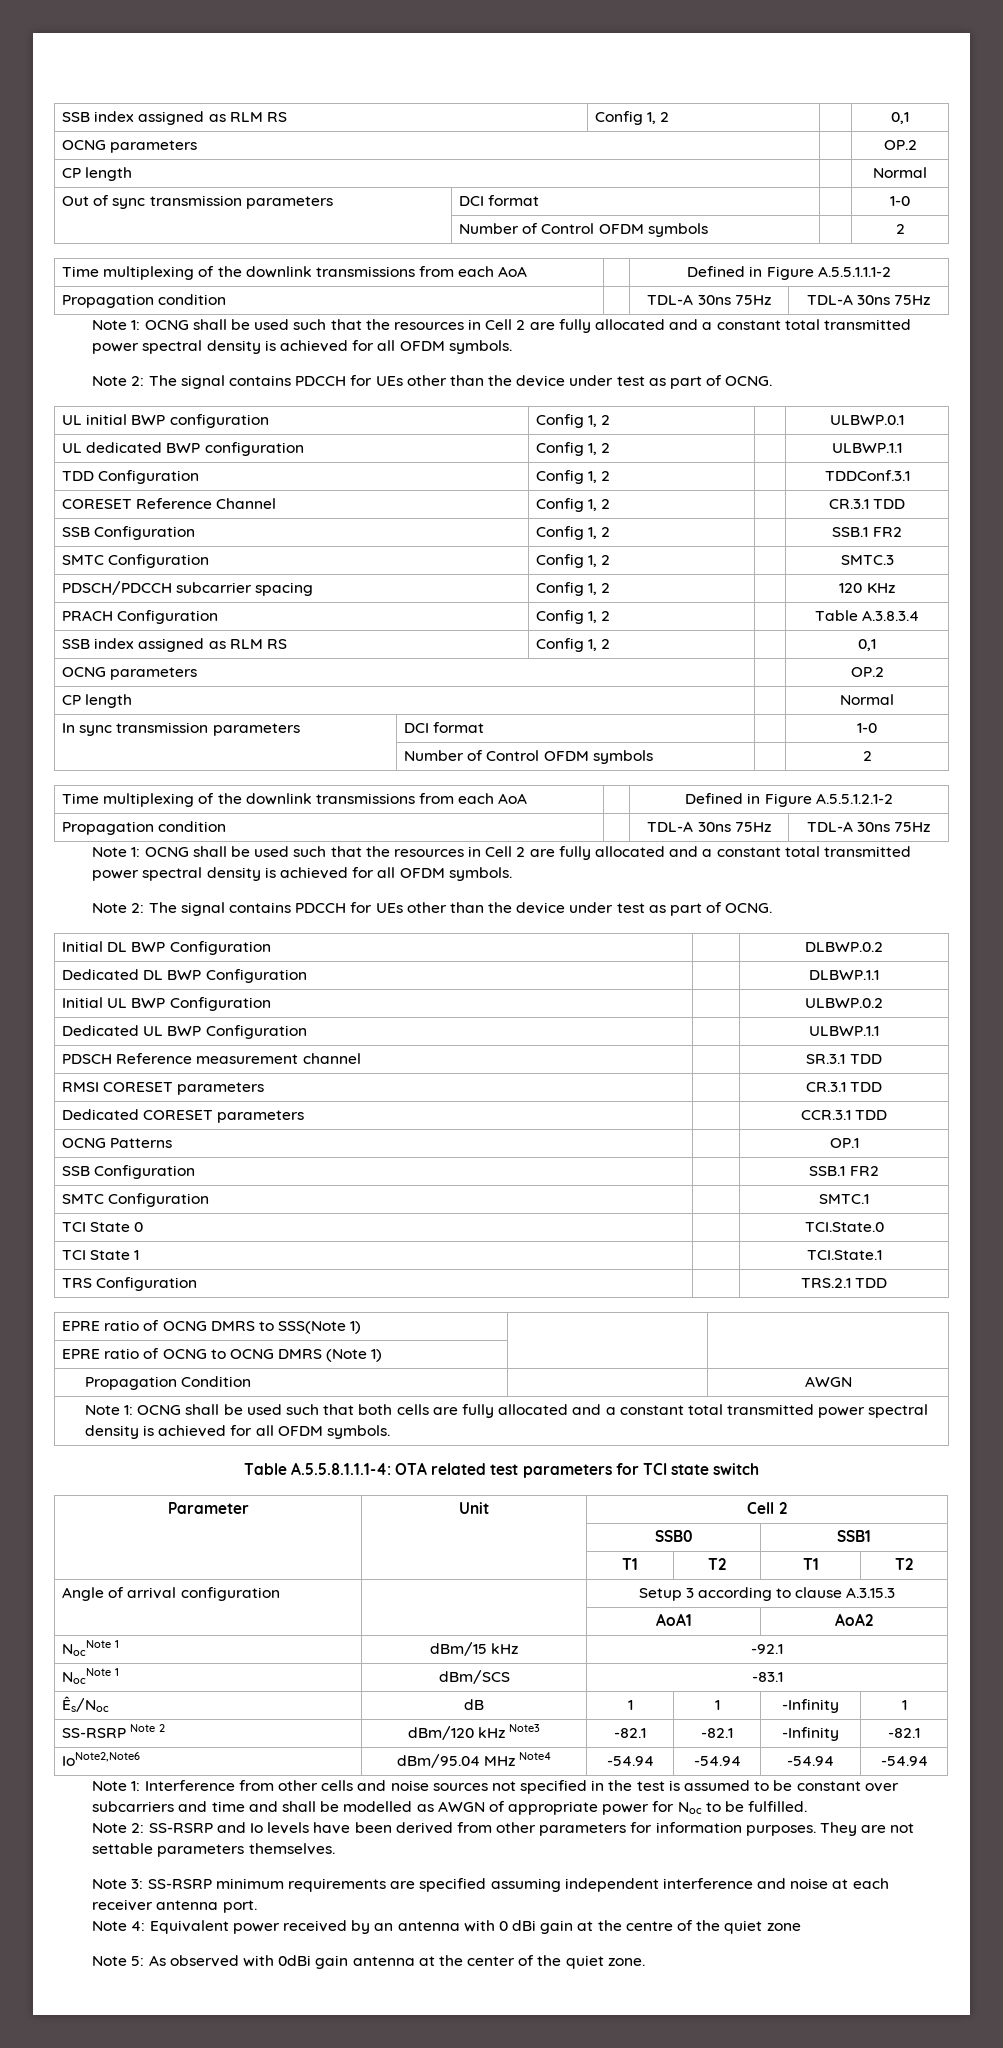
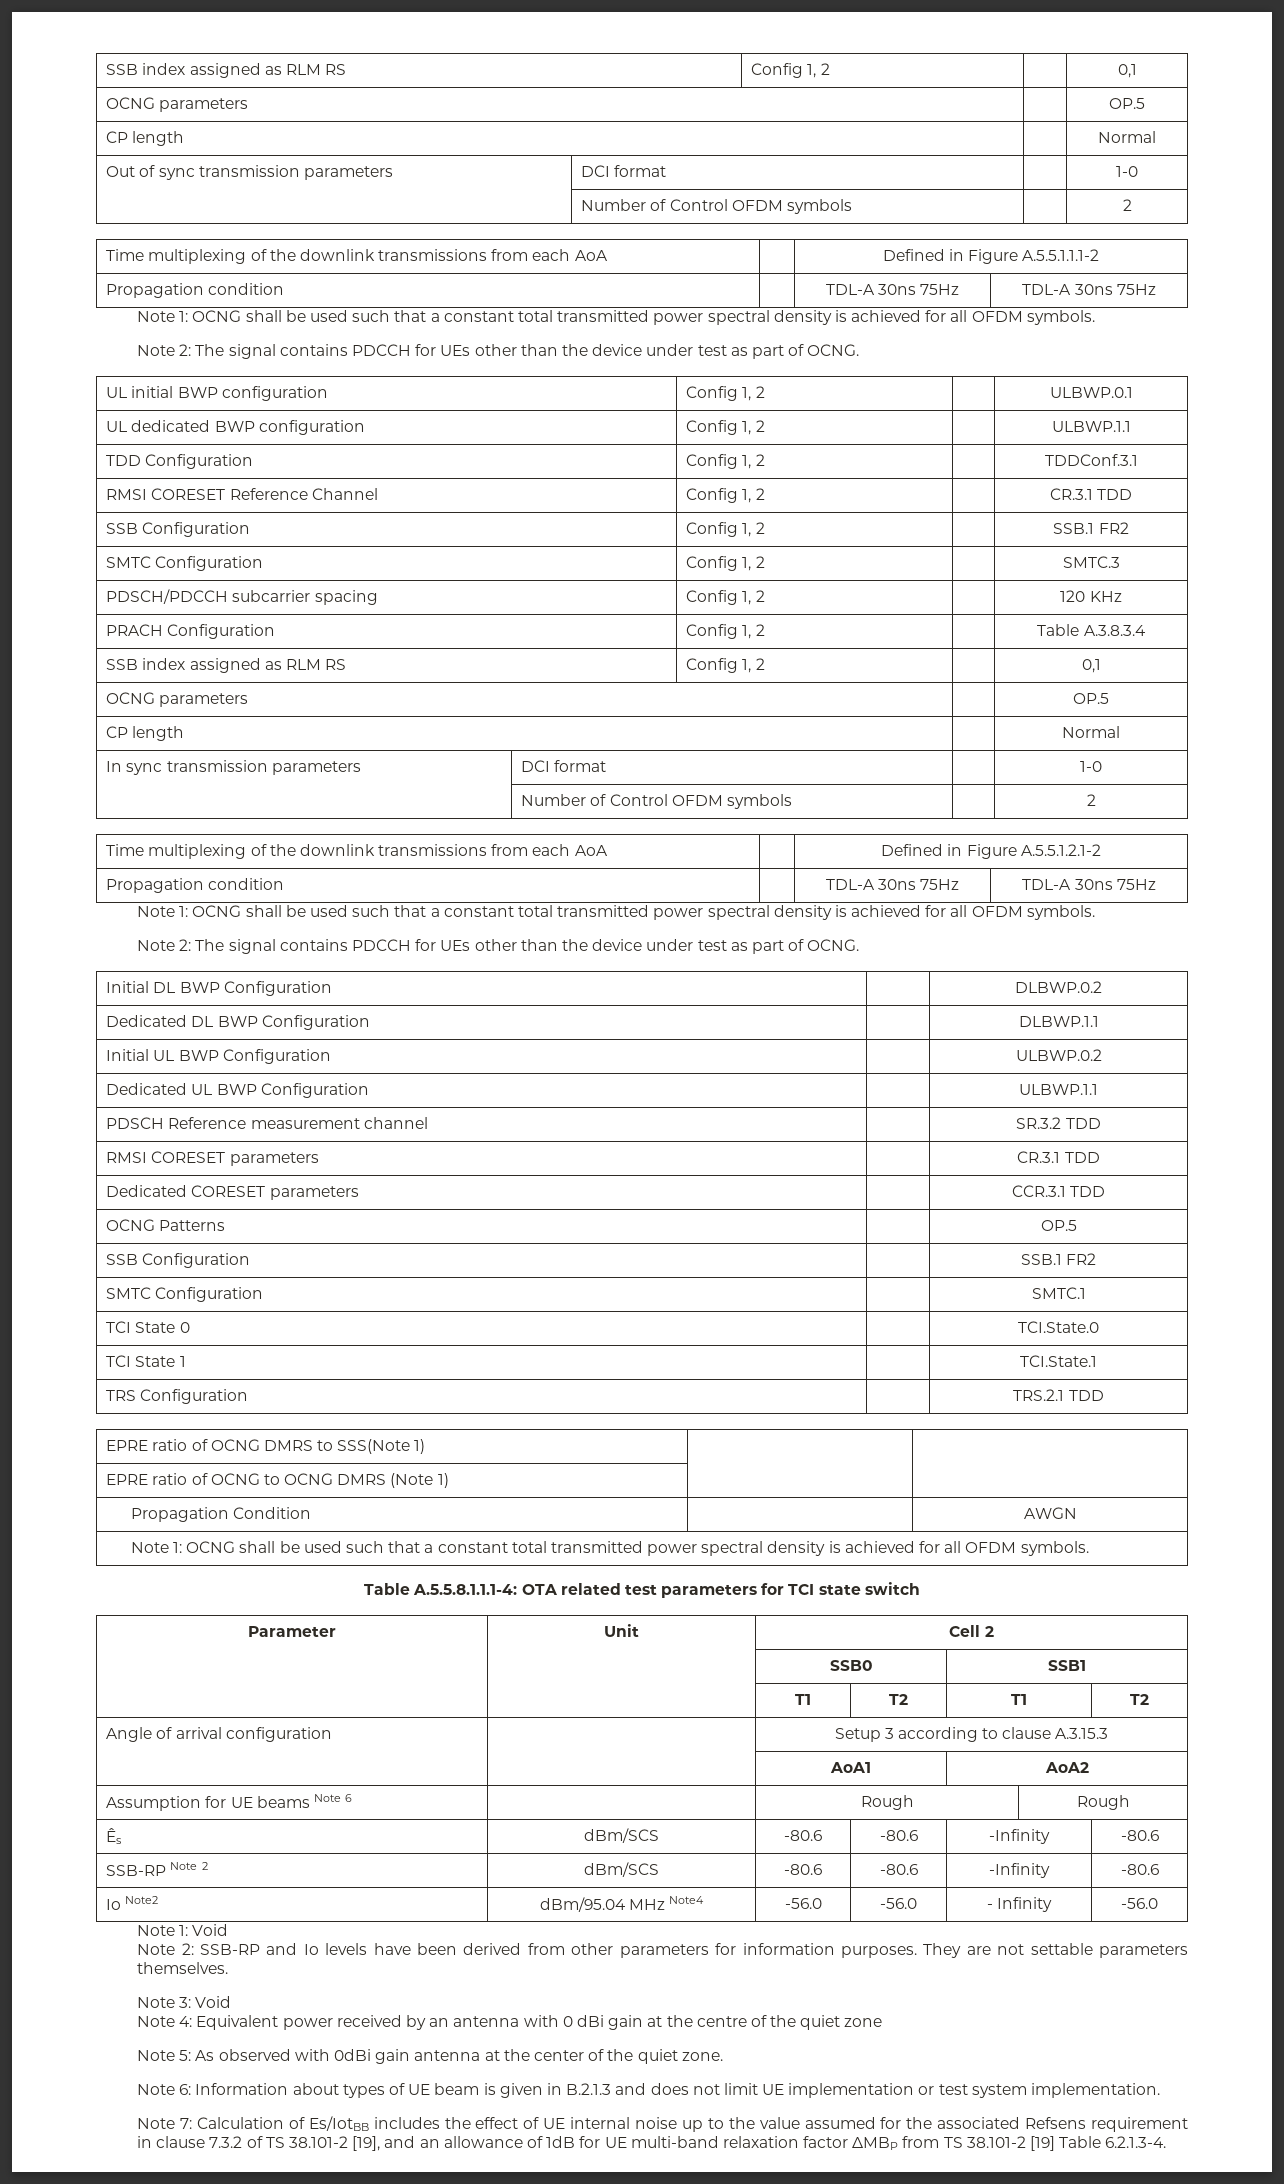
[883,140,917,150] OP.2 -> [1109,98,1145,109] OP.5
[365,319,699,333] the resources in Cell 2 are fully allocated and -> (427, 316) none
(910, 475) none -> [106,489,148,500] RMSI
[850,667,884,677] OP.2 -> [1073,693,1109,704] OP.5
[365,846,699,860] the resources in Cell 2 are fully allocated and -> (427, 911) none
[806,1054,846,1064] SR.3.1 -> [1016,1117,1062,1129] SR.3.2
[829,1138,859,1148] OP.1 -> [1040,1220,1077,1231] OP.5
[358,1404,602,1418] both cells are fully allocated and -> (421, 1547) none
[61,1640,120,1656] [429,1642,519,1656] [751,1644,783,1654] [61,1668,120,1684] [438,1670,510,1684] [751,1672,783,1682] [61,1696,109,1712] [464,1699,484,1710] [627,1700,633,1710] [714,1700,720,1710] [782,1699,839,1713] [901,1700,907,1710] [61,1728,126,1738] NocNote 1 | dBm/15 kHz | -92.1 // NocNote 1 | dBm/SCS | -83.1 // Ês/Noc | dB | 1 | 1 | -Infinity | 1 // SS-RSRP -> [106,1794,353,1811] [860,1795,914,1810] [1076,1795,1130,1810] [106,1828,123,1844] [584,1828,659,1843] [784,1830,822,1841] [879,1830,918,1841] [989,1829,1050,1844] [1120,1830,1159,1841] [106,1865,167,1876] Assumption for UE beams Note 6 | | Rough | Rough // Ês | dBm/SCS | -80.6 | -80.6 | -Infinity | -80.6 // SSB-RP
[407,1724,541,1740] [614,1728,646,1738] [701,1728,733,1738] [782,1727,839,1741] [888,1728,920,1738] [61,1752,140,1766] [396,1752,552,1768] [606,1756,654,1766] [693,1756,741,1766] [787,1756,834,1766] [880,1756,928,1766] [92,1780,899,1794] [92,1801,808,1815] [92,1823,213,1833] dBm/120 kHz Note3 | -82.1 | -82.1 | -Infinity | -82.1 // IoNote2,Note6 | dBm/95.04 MHz Note4 | -54.94 | -54.94 | -54.94 | -54.94 // Note 1: Interference from other cells and noise sources not specified in the test is assumed to be constant over subcarriers and time and shall be modelled as AWGN of appropriate power for Noc to be fulfilled. // Note 2: SS-RSRP -> [584,1862,659,1877] [784,1864,822,1875] [879,1864,918,1875] [989,1863,1050,1878] [1120,1864,1159,1875] [106,1896,159,1910] [539,1896,705,1912] [784,1898,822,1909] [880,1898,917,1909] [986,1897,1053,1912] [1121,1898,1158,1909] [137,1924,229,1936] [137,1943,260,1955] dBm/SCS | -80.6 | -80.6 | -Infinity | -80.6 // Io Note2 | dBm/95.04 MHz Note4 | -56.0 | -56.0 | - Infinity | -56.0 // Note 1: Void // Note 2: SSB-RP
[147,1878,889,1892] [92,1899,257,1913] SS-RSRP minimum requirements are specified assuming independent interference and noise at each receiver antenna port. -> [195,1996,232,2008] Void
(645, 1962) none -> [137,2083,1160,2098] [137,2116,1188,2132] [137,2136,1167,2151] // Note 6: Information about types of UE beam is given in B.2.1.3 and does not limit UE implementation or test system implementation. // Note 7: Calculation of Es/IotBB includes the effect of UE internal noise up to the value assumed for the associated Refsens requirement in clause 7.3.2 of TS 38.101-2 [19], and an allowance of 1dB for UE multi-band relaxation factor ΔMBP from TS 38.101-2 [19] Table 6.2.1.3-4.

